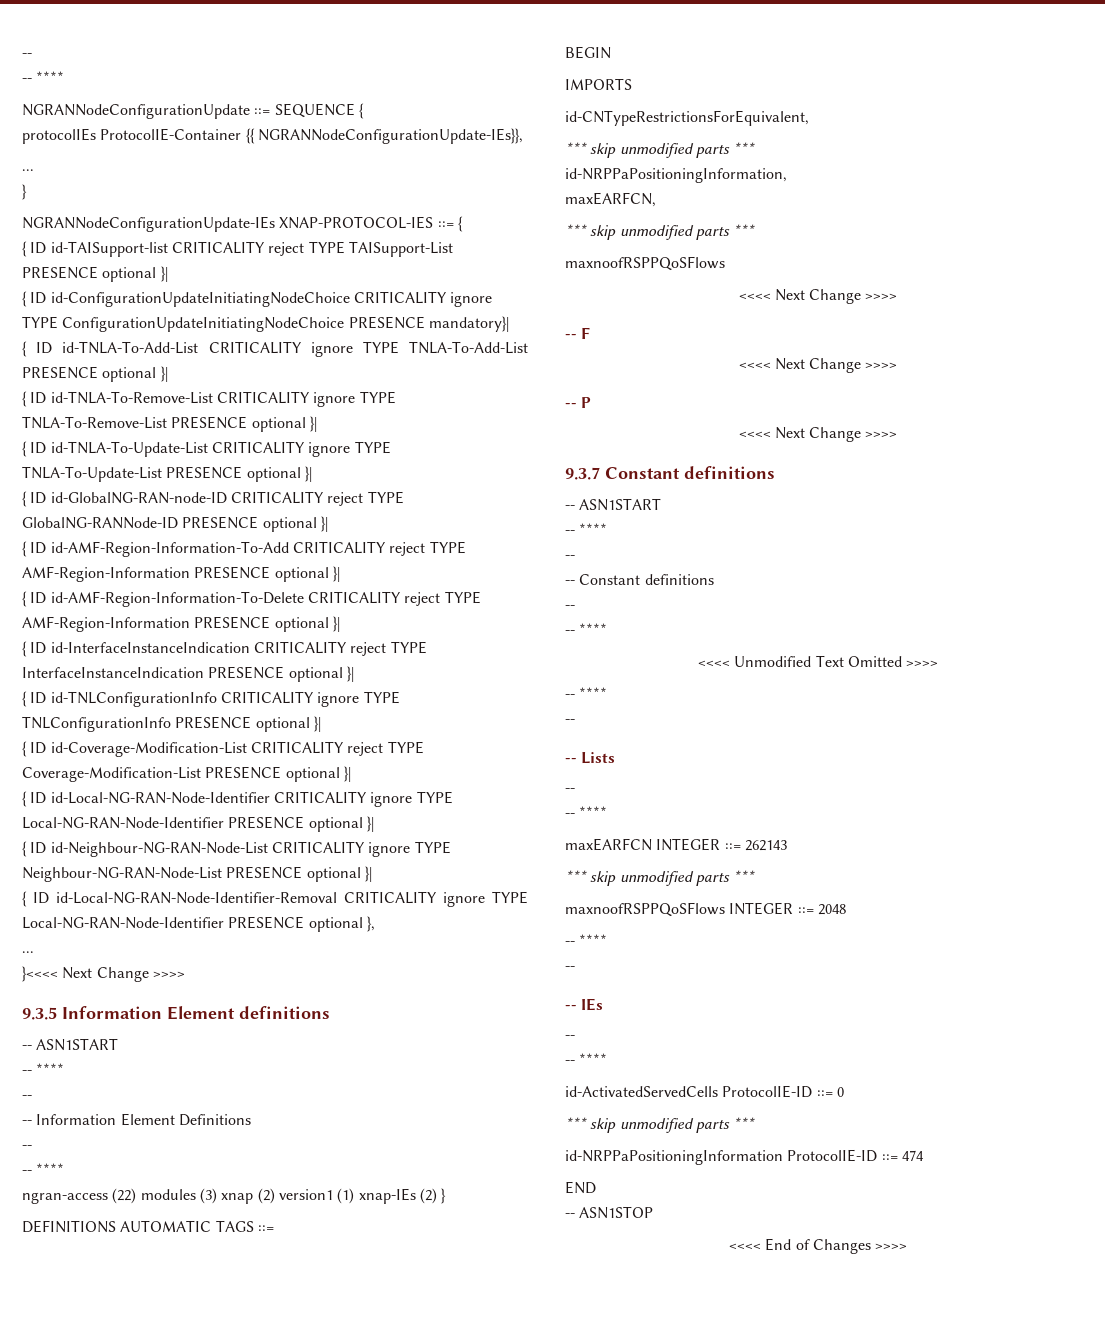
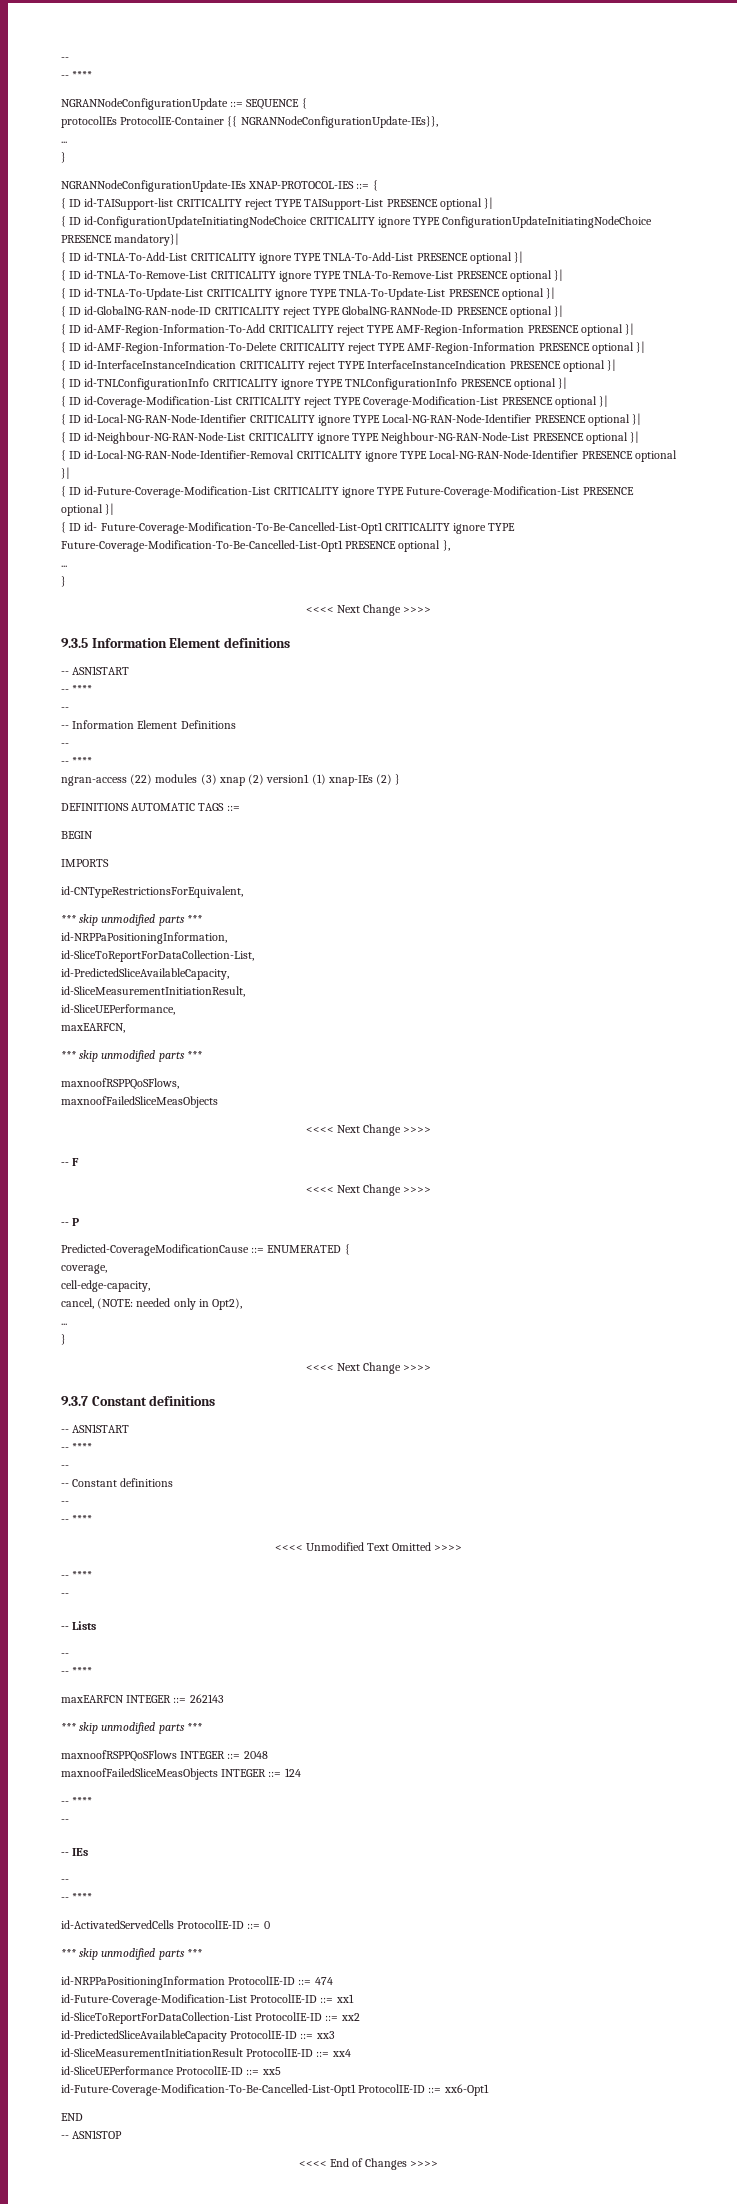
(363, 924) none -> [61,467,70,479] [61,486,634,498] [61,503,115,516] [61,522,516,534] [61,540,441,552] }| // { ID id-Future-Coverage-Modification-List CRITICALITY ignore TYPE Future-Coverage-Modification-List PRESENCE optional }| // { ID id- Future-Coverage-Modification-To-Be-Cancelled-List-Opt1 CRITICALITY ignore TYPE Future-Coverage-Modification-To-Be-Cancelled-List-Opt1 PRESENCE optional
[22,966,58,982] }<<<< -> [61,576,66,587] [305,607,334,613] } // <<<<
(787, 175) none -> [61,950,254,962] [61,968,229,980] [61,986,245,997] [61,1004,175,1015] // id-SliceToReportForDataCollection-List, // id-PredictedSliceAvailableCapacity, // id-SliceMeasurementInitiationResult, // id-SliceUEPerformance,
[565,256,725,271] maxnoofRSPPQoSFlows -> [61,1078,179,1090] [61,1096,218,1108] maxnoofRSPPQoSFlows, // maxnoofFailedSliceMeasObjects
(592, 402) none -> [61,1244,350,1256] [61,1264,107,1274] [61,1280,150,1292] [61,1298,243,1310] [61,1323,67,1325] [61,1334,66,1345] // Predicted-CoverageModificationCause ::= ENUMERATED { // coverage, // cell-edge-capacity, // cancel, (NOTE: needed only in Opt2), // ... // }
(846, 909) none -> [61,1768,301,1780] // maxnoofFailedSliceMeasObjects INTEGER ::= 124
(924, 1155) none -> [61,1994,354,2006] [61,2012,360,2024] [61,2030,335,2042] [61,2048,351,2057] [61,2066,281,2075] [61,2084,489,2096] // id-Future-Coverage-Modification-List ProtocolIE-ID ::= xx1 // id-SliceToReportForDataCollection-List ProtocolIE-ID ::= xx2 // id-PredictedSliceAvailableCapacity ProtocolIE-ID ::= xx3 // id-SliceMeasurementInitiationResult ProtocolIE-ID ::= xx4 // id-SliceUEPerformance ProtocolIE-ID ::= xx5 // id-Future-Coverage-Modification-To-Be-Cancelled-List-Opt1 ProtocolIE-ID ::= xx6-Opt1

